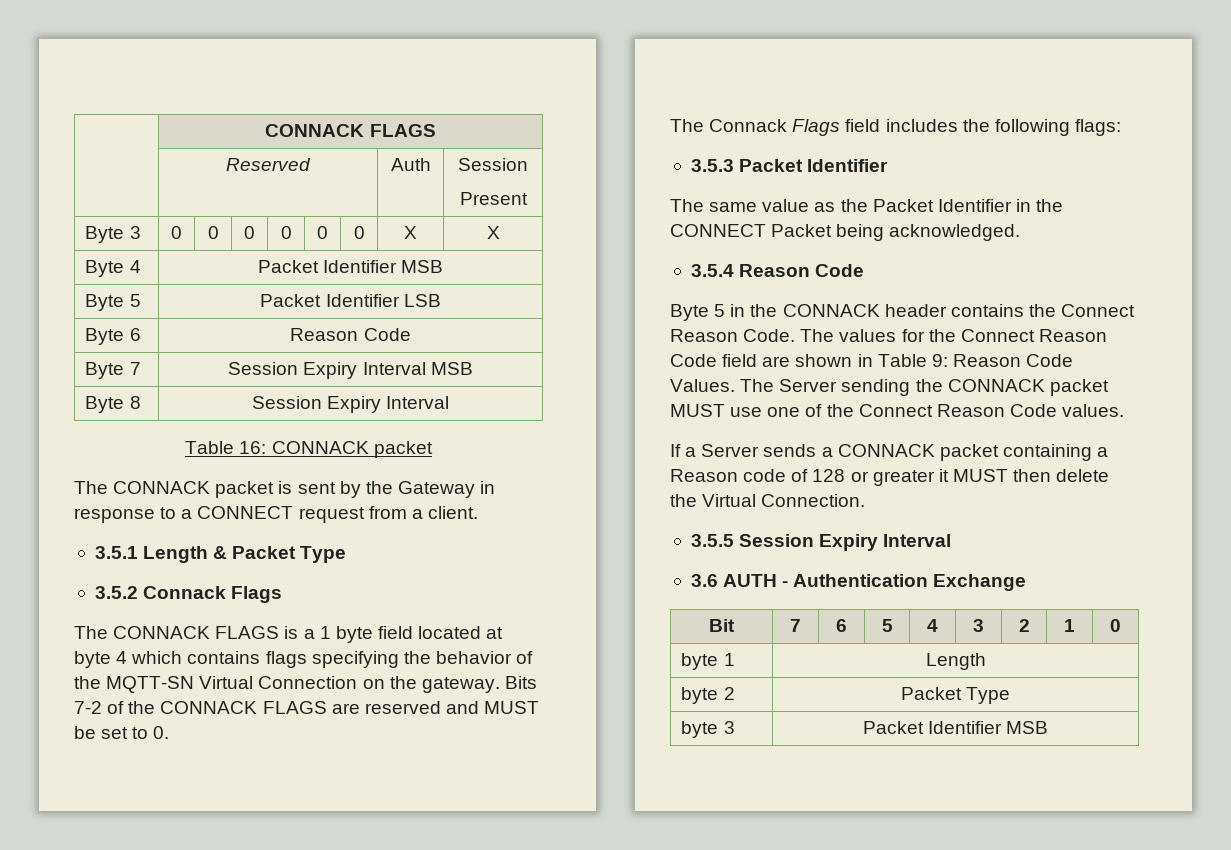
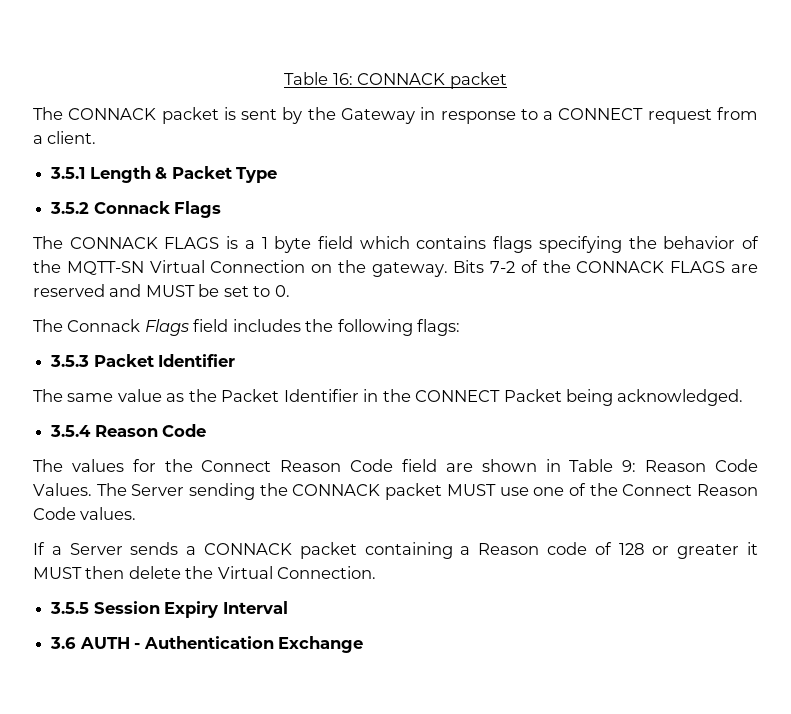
[265,124,436,137] [226,158,311,171] [390,158,431,171] [458,158,528,171] [459,192,528,205] [85,226,141,243] [171,226,182,239] [207,226,219,239] [244,226,255,239] [280,226,292,239] [317,226,328,239] [353,226,365,239] [404,226,417,239] [486,226,500,239] [85,260,141,277] [257,260,444,273] [85,294,141,311] [260,294,441,307] [85,328,141,345] [290,328,411,341] [85,362,141,379] [228,362,473,379] [85,396,141,413] [251,396,450,413] | CONNACK FLAGS // | Reserved | Auth | Session // Present // Byte 3 | 0 | 0 | 0 | 0 | 0 | 0 | X | X // Byte 4 | Packet Identifier MSB // Byte 5 | Packet Identifier LSB // Byte 6 | Reason Code // Byte 7 | Session Expiry Interval MSB // Byte 8 | Session Expiry Interval // -> (284, 78) none
[418,626,504,639] [74,651,128,668] located at byte 4 -> (354, 242) none
[670,304,1136,321] [670,329,796,342] Byte 5 in the CONNACK header contains the Connect Reason Code. -> (207, 430) none
[709,619,735,632] [790,619,801,632] [836,619,847,632] [881,619,893,632] [927,619,938,632] [973,619,984,632] [1018,619,1030,632] [1064,619,1075,632] [1110,619,1121,632] [681,653,735,670] [925,653,986,670] [681,687,735,704] [900,687,1011,704] [681,721,735,738] [862,721,1049,734] // Bit | 7 | 6 | 5 | 4 | 3 | 2 | 1 | 0 // byte 1 | Length // byte 2 | Packet Type // byte 3 | Packet Identifier MSB -> (363, 644) none

